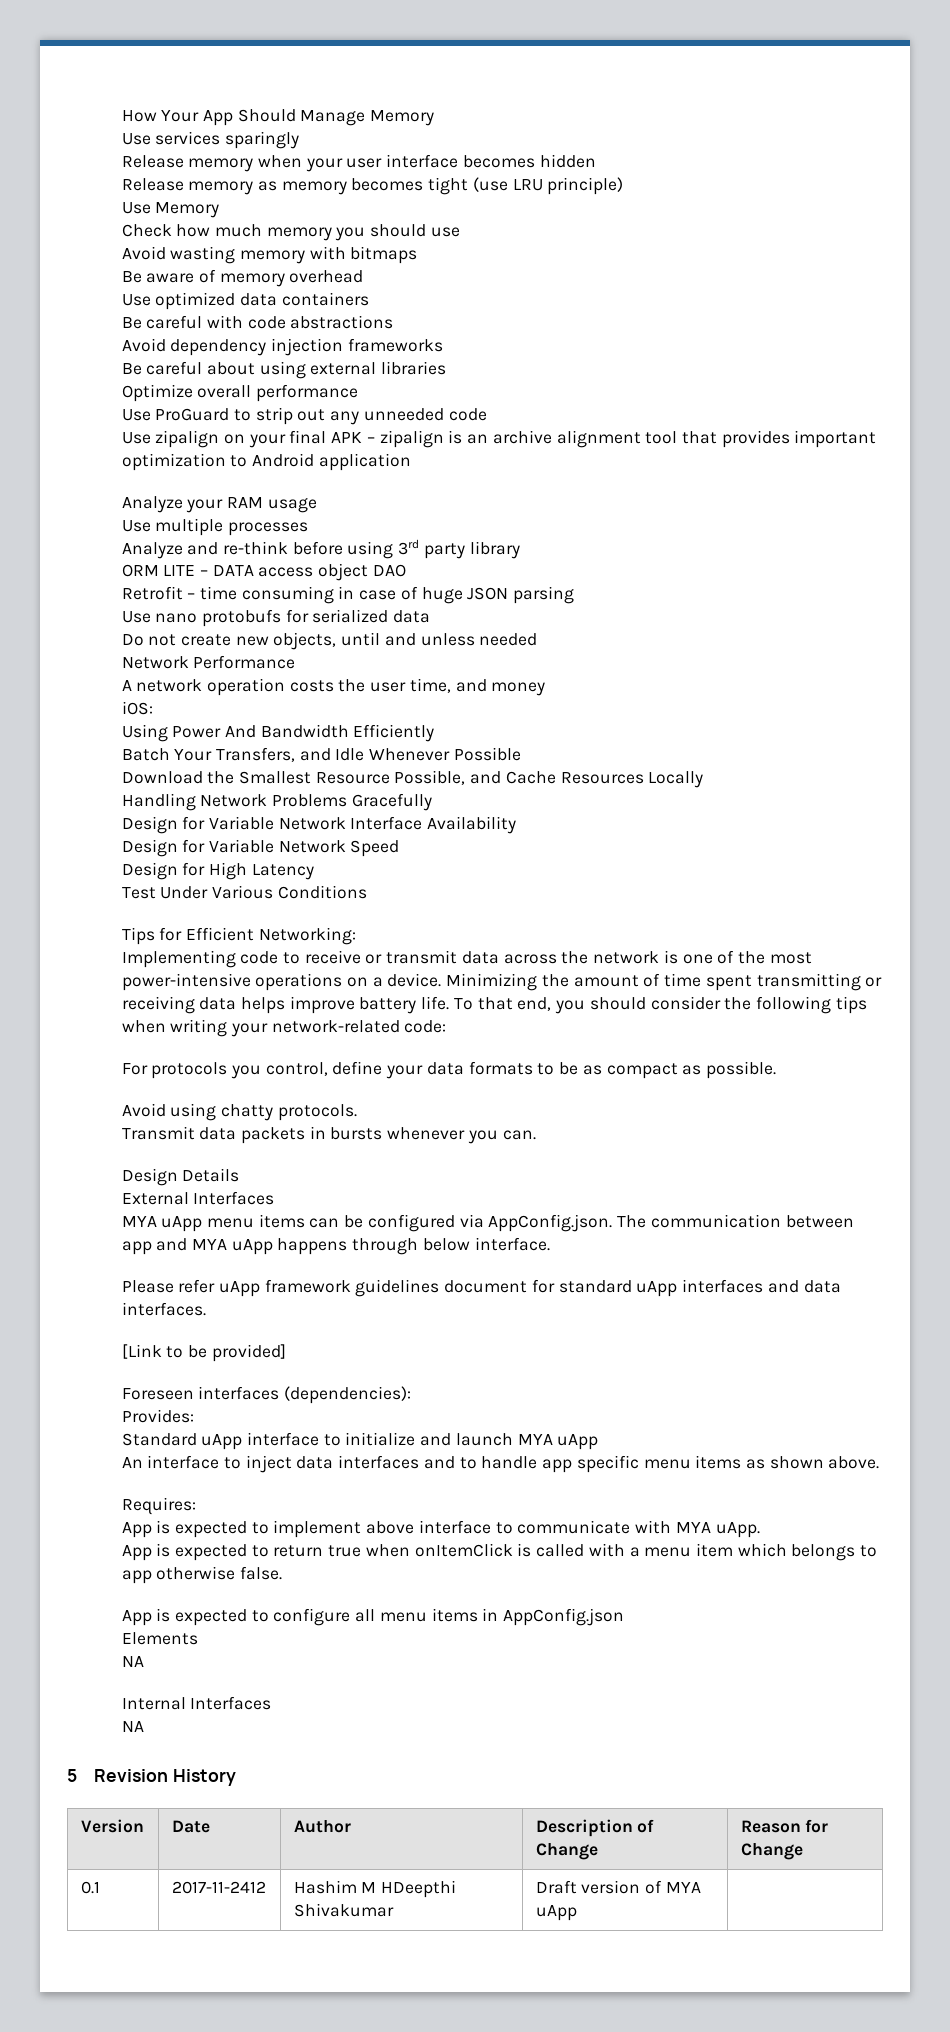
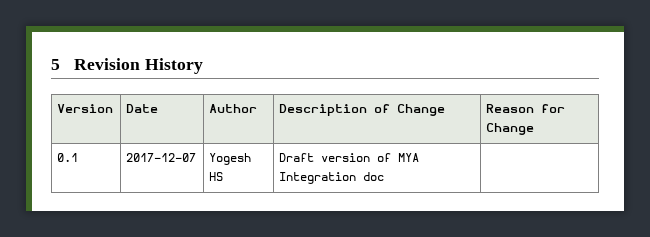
[121,109,435,126] [121,131,300,149] [121,154,596,172] [121,177,624,195] [121,202,220,218] [121,224,460,241] [121,246,418,264] [121,269,364,287] [121,292,369,310] [121,315,394,329] [121,338,443,356] [121,361,447,379] [121,384,359,402] [121,407,487,425] [121,430,877,448] [121,453,411,471] [121,496,317,513] [121,518,309,536] [121,539,520,559] [121,563,406,581] [121,586,575,604] [121,609,431,627] [121,632,538,650] [121,655,296,669] [121,678,546,696] [121,701,153,715] [121,724,435,742] [121,747,521,762] [121,770,704,788] [121,793,432,811] [121,816,517,834] [121,839,400,857] [121,862,314,880] [121,885,367,899] [121,927,356,945] [121,950,812,968] [121,973,883,991] [121,996,867,1014] [121,1019,447,1037] [121,1061,777,1079] [121,1103,357,1121] [121,1126,536,1144] [121,1168,240,1186] [121,1191,275,1205] [121,1214,854,1232] [121,1237,550,1255] [121,1279,841,1297] [121,1302,206,1316] [121,1344,286,1362] [121,1386,412,1404] [121,1409,194,1423] [121,1432,599,1450] [121,1455,880,1473] [121,1497,196,1515] [121,1520,760,1538] [121,1543,878,1561] [121,1566,283,1584] [121,1608,625,1626] [121,1632,198,1645] [121,1656,144,1667] [121,1696,272,1710] [121,1721,144,1732] How Your App Should Manage Memory // Use services sparingly // Release memory when your user interface becomes hidden // Release memory as memory becomes tight (use LRU principle) // Use Memory // Check how much memory you should use // Avoid wasting memory with bitmaps // Be aware of memory overhead // Use optimized data containers // Be careful with code abstractions // Avoid dependency injection frameworks // Be careful about using external libraries // Optimize overall performance // Use ProGuard to strip out any unneeded code // Use zipalign on your final APK – zipalign is an archive alignment tool that provides important optimization to Android application // Analyze your RAM usage // Use multiple processes // Analyze and re-think before using 3rd party library // ORM LITE – DATA access object DAO // Retrofit – time consuming in case of huge JSON parsing // Use nano protobufs for serialized data // Do not create new objects, until and unless needed // Network Performance // A network operation costs the user time, and money // iOS: // Using Power And Bandwidth Efficiently // Batch Your Transfers, and Idle Whenever Possible // Download the Smallest Resource Possible, and Cache Resources Locally // Handling Network Problems Gracefully // Design for Variable Network Interface Availability // Design for Variable Network Speed // Design for High Latency // Test Under Various Conditions // Tips for Efficient Networking: // Implementing code to receive or transmit data across the network is one of the most power-intensive operations on a device. Minimizing the amount of time spent transmitting or receiving data helps improve battery life. To that end, you should consider the following tips when writing your network-related code: // For protocols you control, define your data formats to be as compact as possible. // Avoid using chatty protocols. // Transmit data packets in bursts whenever you can. // Design Details // External Interfaces // MYA uApp menu items can be configured via AppConfig.json. The communication between app and MYA uApp happens through below interface. // Please refer uApp framework guidelines document for standard uApp interfaces and data interfaces. // [Link to be provided] // Foreseen interfaces (dependencies): // Provides: // Standard uApp interface to initialize and launch MYA uApp // An interface to inject data interfaces and to handle app specific menu items as shown above. // Requires: // App is expected to implement above interface to communicate with MYA uApp. // App is expected to return true when onItemClick is called with a menu item which belongs to app otherwise false. // App is expected to configure all menu items in AppConfig.json // Elements // NA // Internal Interfaces // NA // -> (51, 64) none
[171,1881,266,1894] [293,1880,457,1898] [293,1903,394,1917] 2017-11-2412 | Hashim M HDeepthi Shivakumar -> [126,153,197,162] [209,153,252,165] [209,172,224,181] 2017-12-07 | Yogesh HS
[535,1905,577,1921] uApp -> [279,172,385,184] Integration doc

